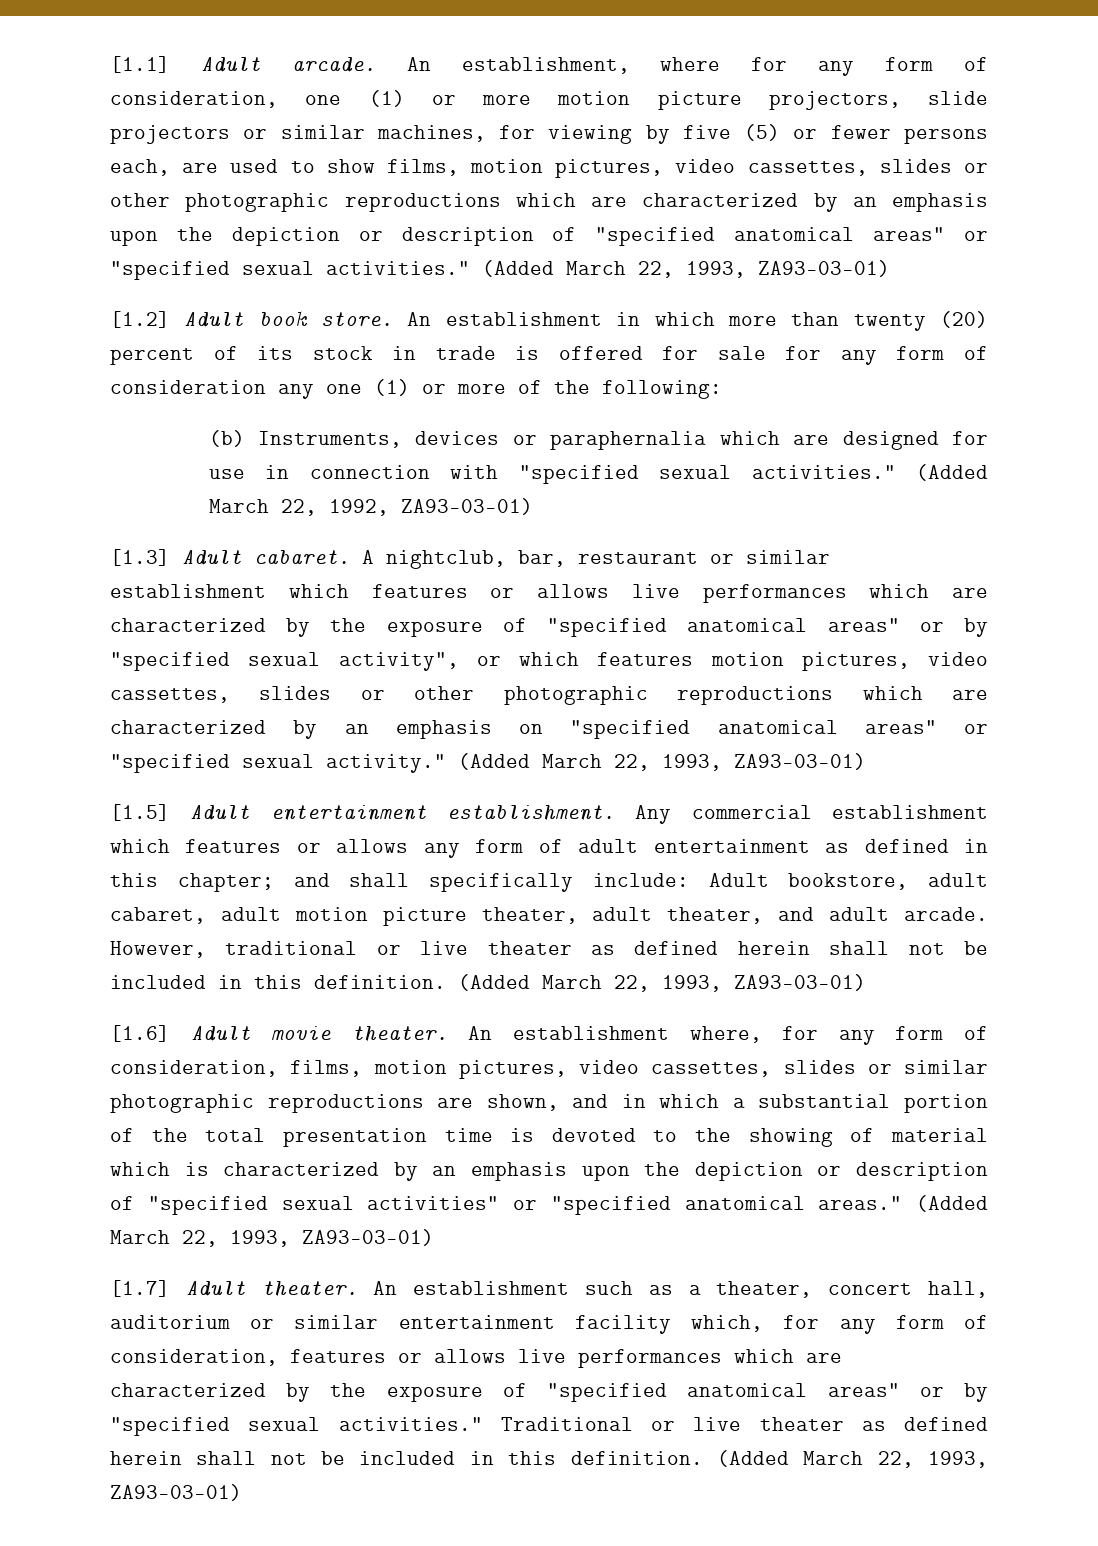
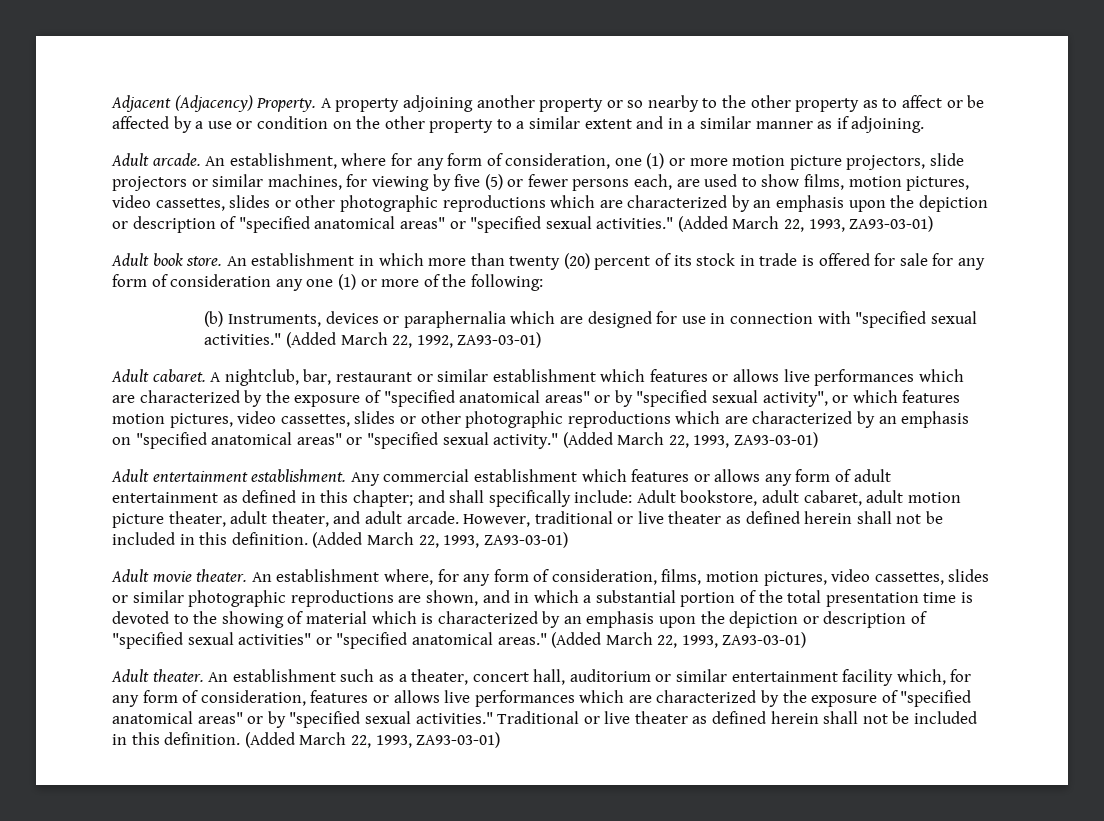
[110,56,170,73] [1.1] -> [111,95,985,112] [112,116,925,133] Adjacent (Adjacency) Property. A property adjoining another property or so nearby to the other property as to affect or be affected by a use or condition on the other property to a similar extent and in a similar manner as if adjoining. //
[110,311,170,328] [1.2] -> (934, 224) none
[110,549,170,566] [1.3] -> (542, 340) none
[110,804,170,821] [1.5] -> (819, 440) none
[110,1025,170,1042] [1.6] -> (568, 540) none
[110,1280,170,1297] [1.7] -> (807, 640) none

